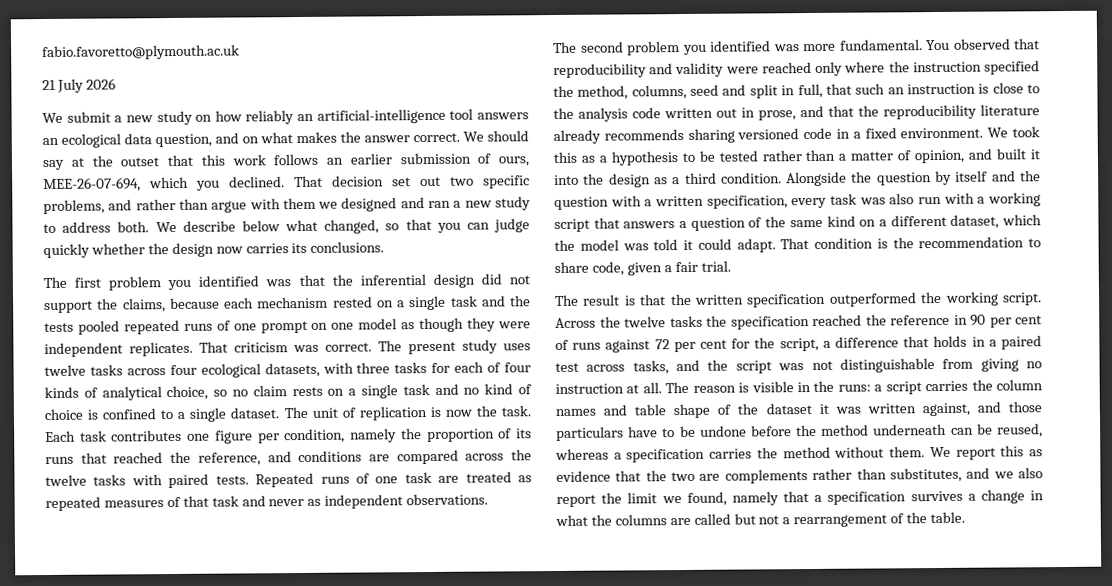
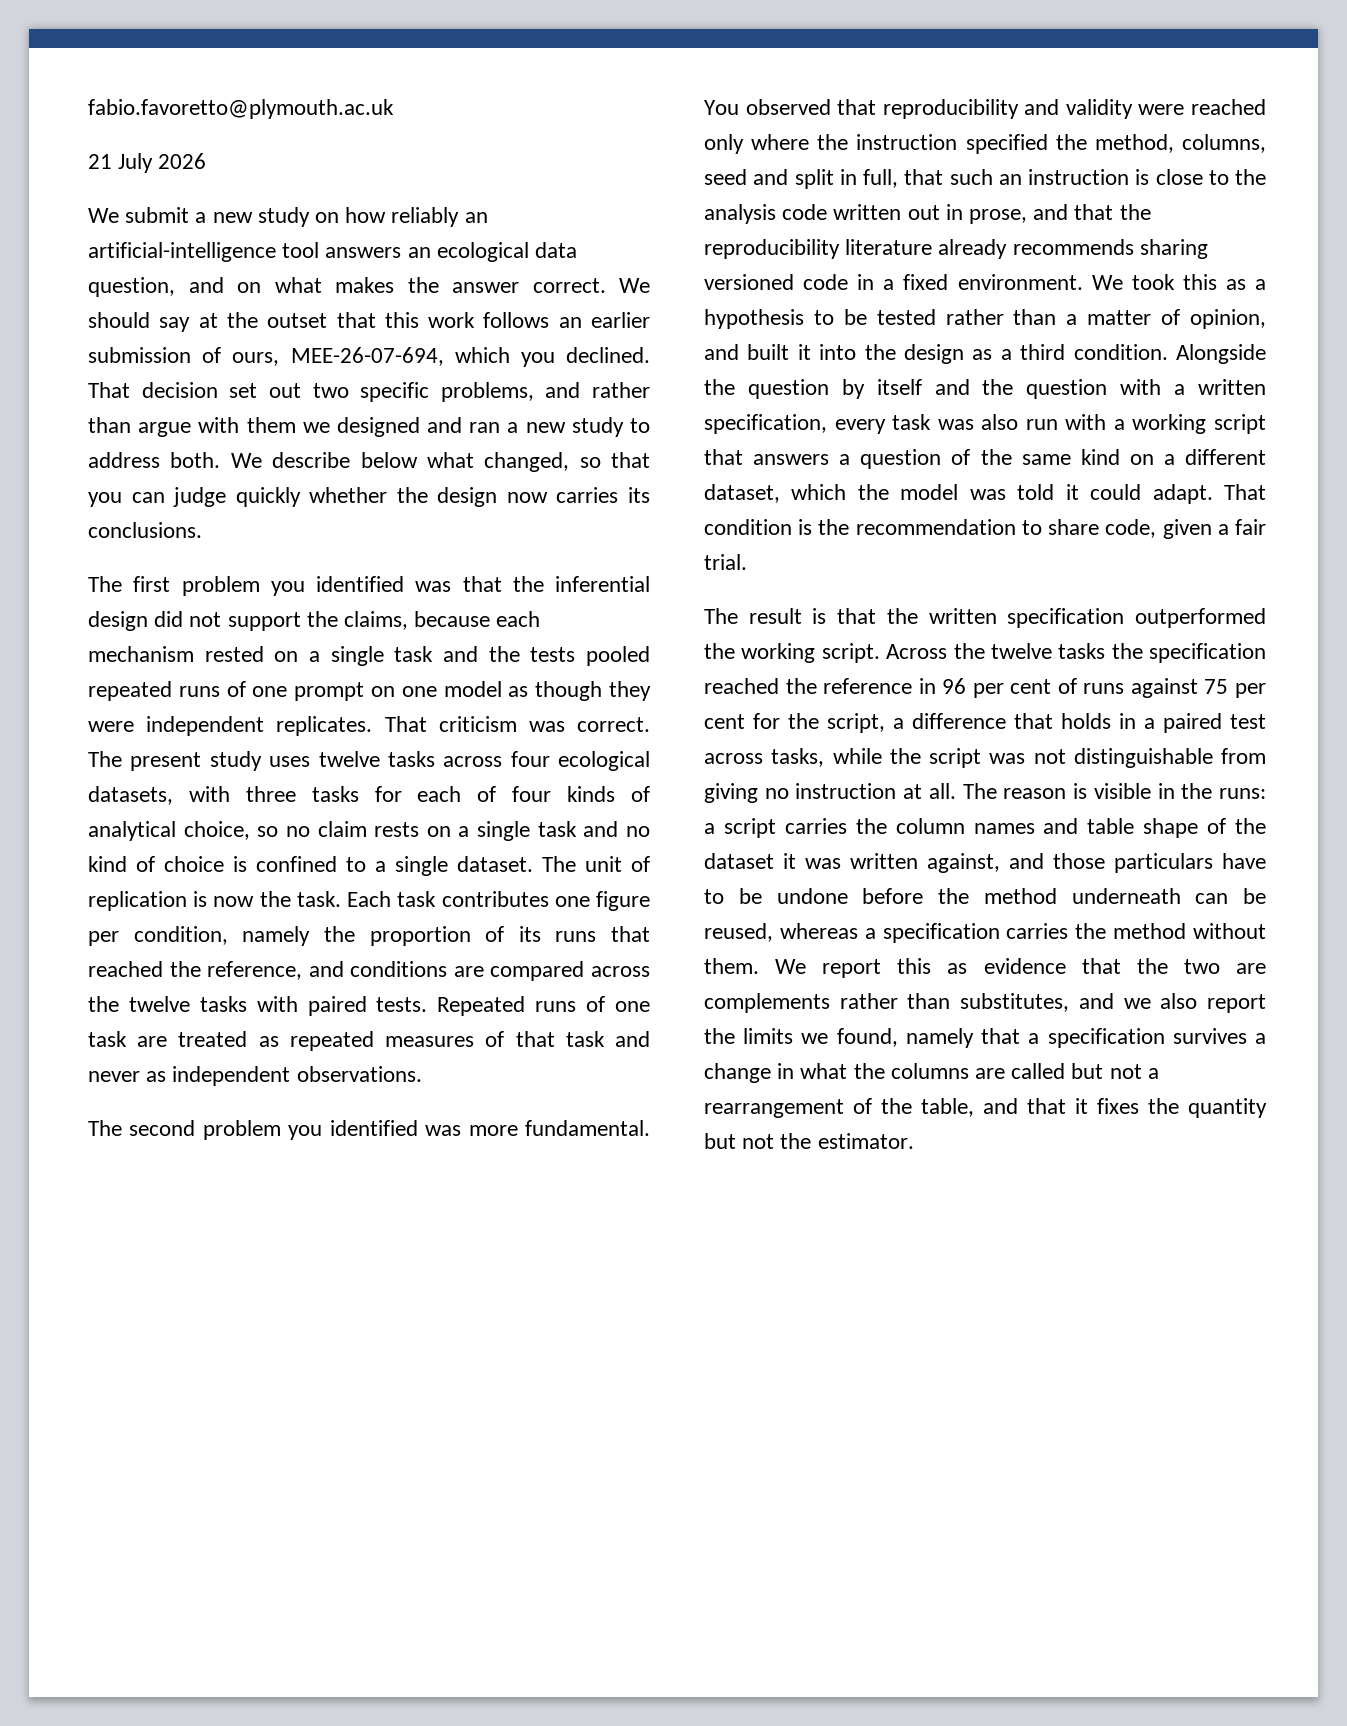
[970,314,986,326] 90 -> [942,678,967,694] 96
[654,339,670,350] 72 -> [1204,679,1229,694] 75
[676,359,701,372] and -> [832,748,882,764] while
[627,492,658,504] limit -> [743,1028,794,1044] limits
[930,511,966,524] table. -> [921,1098,1267,1118] [704,1133,914,1149] table, and that it fixes the quantity but not the estimator.

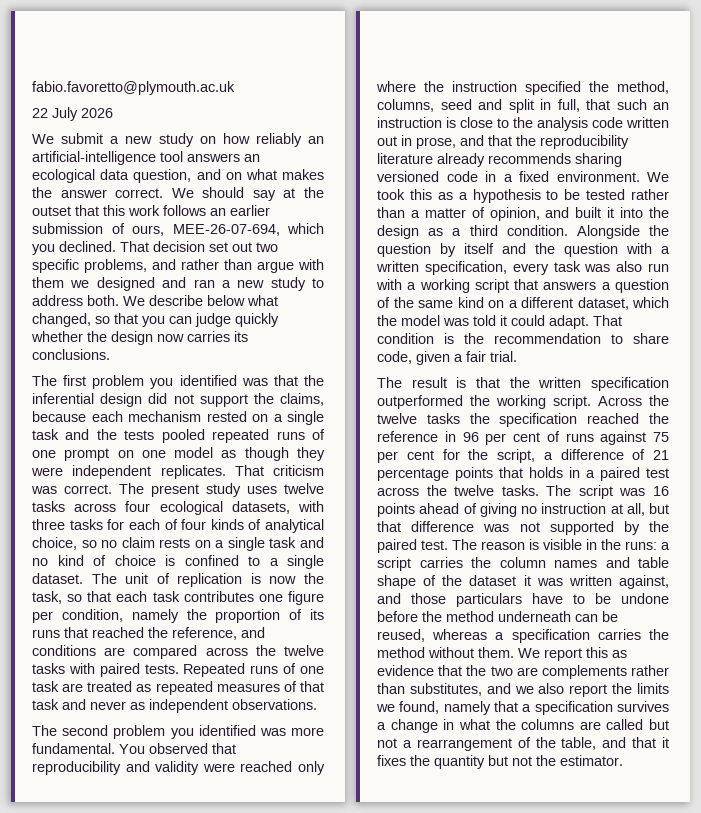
[88,154,112,169] 21 -> [32,108,48,118] 22
[296,891,392,907] task. Each -> [32,591,148,604] task, so that each
(1006, 721) none -> [632,449,669,460] [377,467,493,481] of 21 percentage points
[771,748,1266,768] [704,783,956,803] tasks, while the script was not distinguishable from giving no instruction at all. -> [426,485,669,499] [377,503,669,517] [377,521,669,535] [377,539,448,553] the twelve tasks. The script was 16 points ahead of giving no instruction at all, but that difference was not supported by the paired test.

